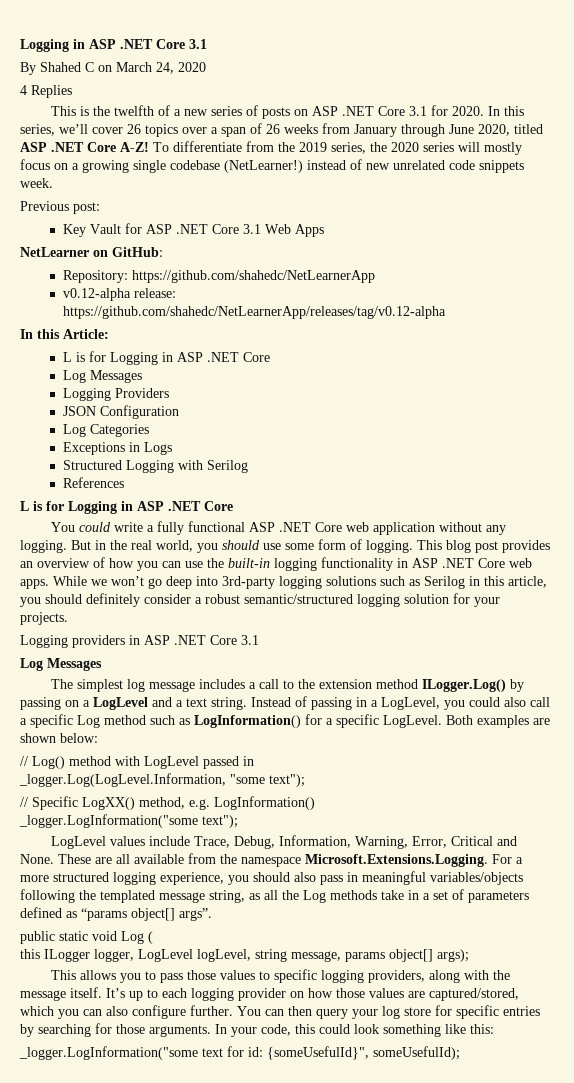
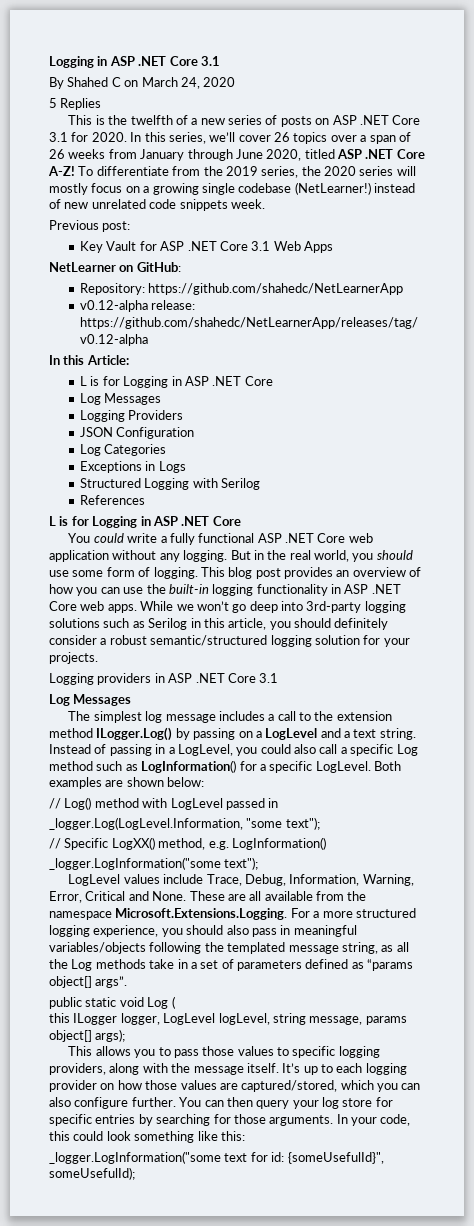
[20,85,27,95] 4 -> [49,98,57,108] 5

